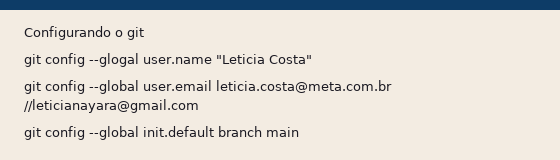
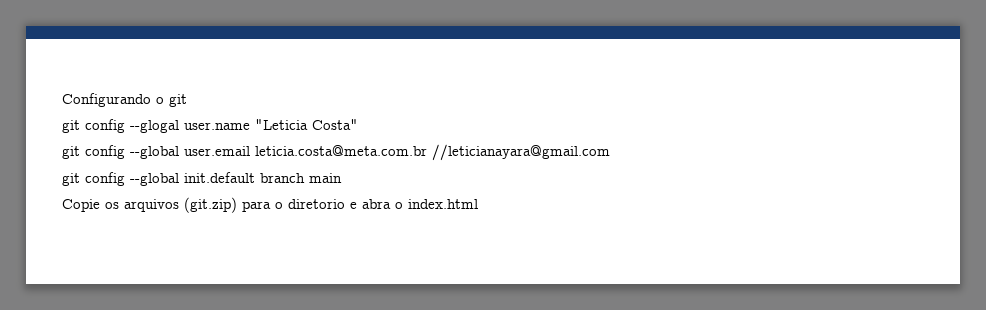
(299, 132) none -> [62,197,478,213] // Copie os arquivos (git.zip) para o diretorio e abra o index.html

